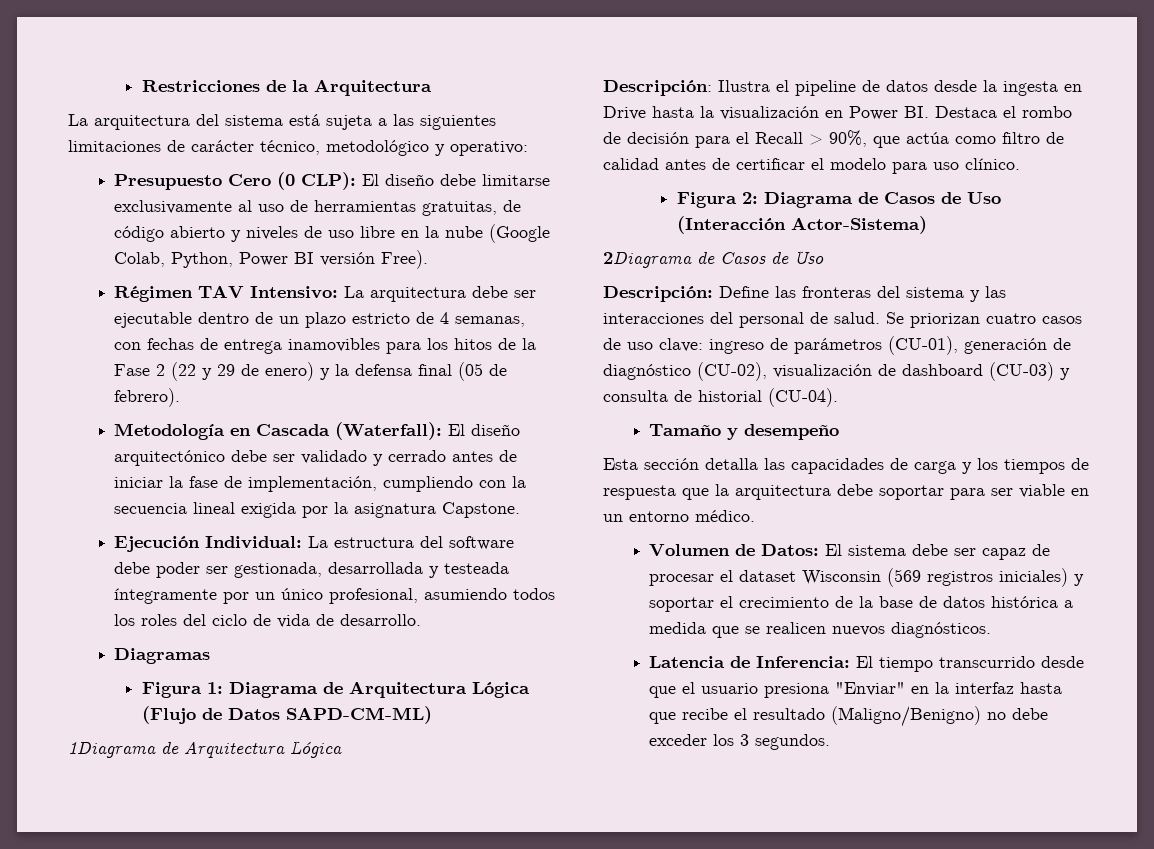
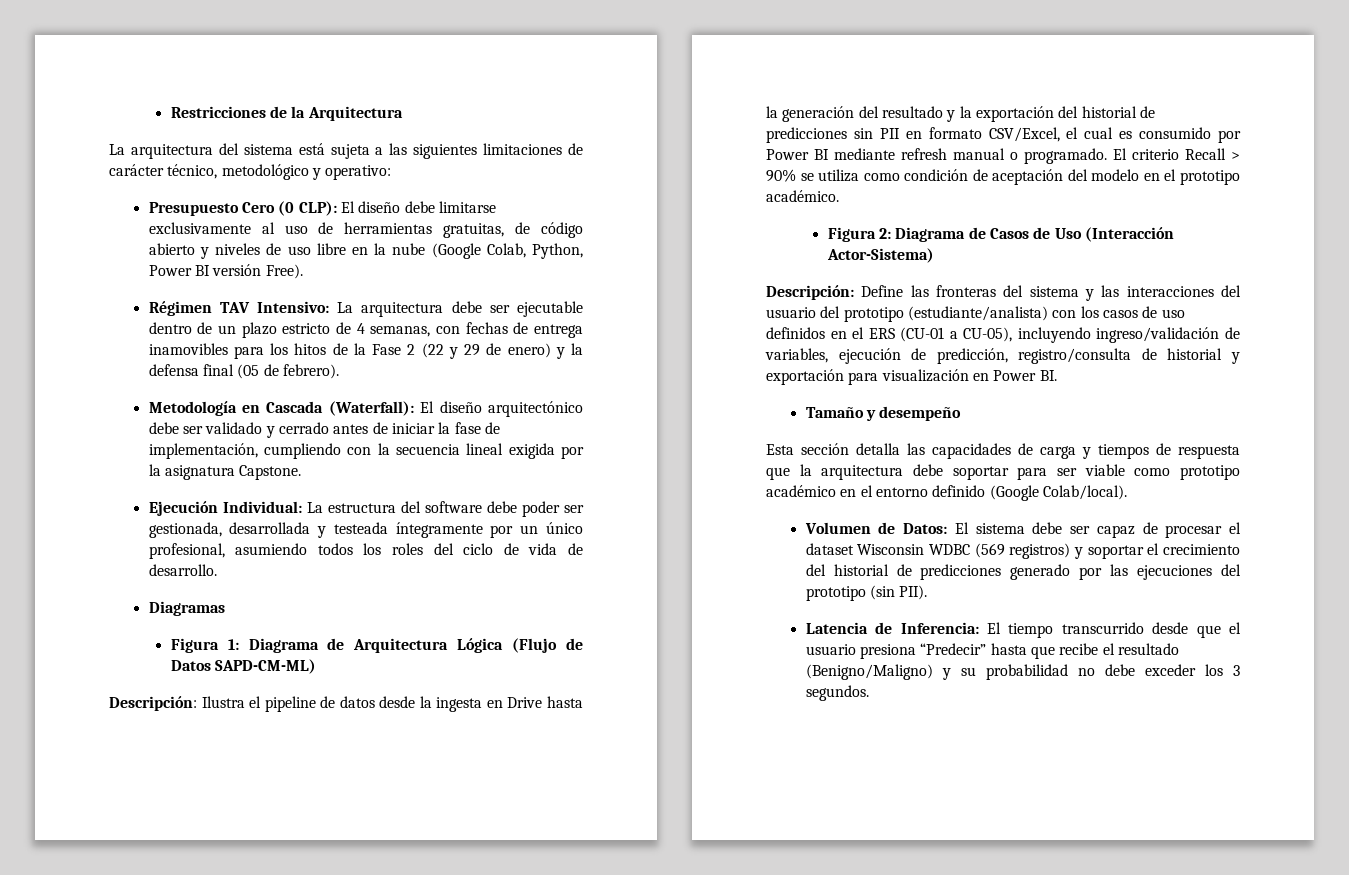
[68,741,342,758] // 1Diagrama de Arquitectura Lógica -> (317, 666) none
[720,106,1072,120] [603,130,1064,148] [603,158,1020,174] visualización en Power BI. Destaca el rombo de decisión para el Recall > 90%, que actúa como filtro de calidad antes de certificar el modelo para uso clínico. -> [782,106,1155,122] [766,127,1241,143] [766,148,1240,164] [766,169,1240,185] [766,190,839,202] generación del resultado y la exportación del historial de predicciones sin PII en formato CSV/Excel, el cual es consumido por Power BI mediante refresh manual o programado. El criterio Recall > 90% se utiliza como condición de aceptación del modelo en el prototipo académico.
[603,251,824,268] // 2Diagrama de Casos de Uso -> (934, 255) none
[739,312,1082,328] [603,336,1071,355] [603,362,1070,381] [603,388,838,407] personal de salud. Se priorizan cuatro casos de uso clave: ingreso de parámetros (CU-01), generación de diagnóstico (CU-02), visualización de dashboard (CU-03) y consulta de historial (CU-04). -> [766,306,1185,322] [766,327,1240,343] [765,348,1240,364] [766,369,1057,385] usuario del prototipo (estudiante/analista) con los casos de uso definidos en el ERS (CU-01 a CU-05), incluyendo ingreso/validación de variables, ejecución de predicción, registro/consulta de historial y exportación para visualización en Power BI.
[977,458,998,470] los -> (1091, 453) none
[1071,488,1089,496] [603,510,755,522] en un entorno médico. -> [1134,465,1240,480] [766,485,1127,501] como prototipo académico en el entorno definido (Google Colab/local).
[887,568,1069,587] (569 registros iniciales) -> [929,543,1071,559] WDBC (569 registros)
[835,596,1074,608] [649,622,992,638] de la base de datos histórica a medida que se realicen nuevos diagnósticos. -> [805,564,1241,580] [805,585,928,601] del historial de predicciones generado por las ejecuciones del prototipo (sin PII).
[835,682,1015,696] "Enviar" en la interfaz -> [920,643,987,655] “Predecir”
[831,706,982,727] (Maligno/Benigno) -> [805,664,1068,680] (Benigno/Maligno) y su probabilidad

